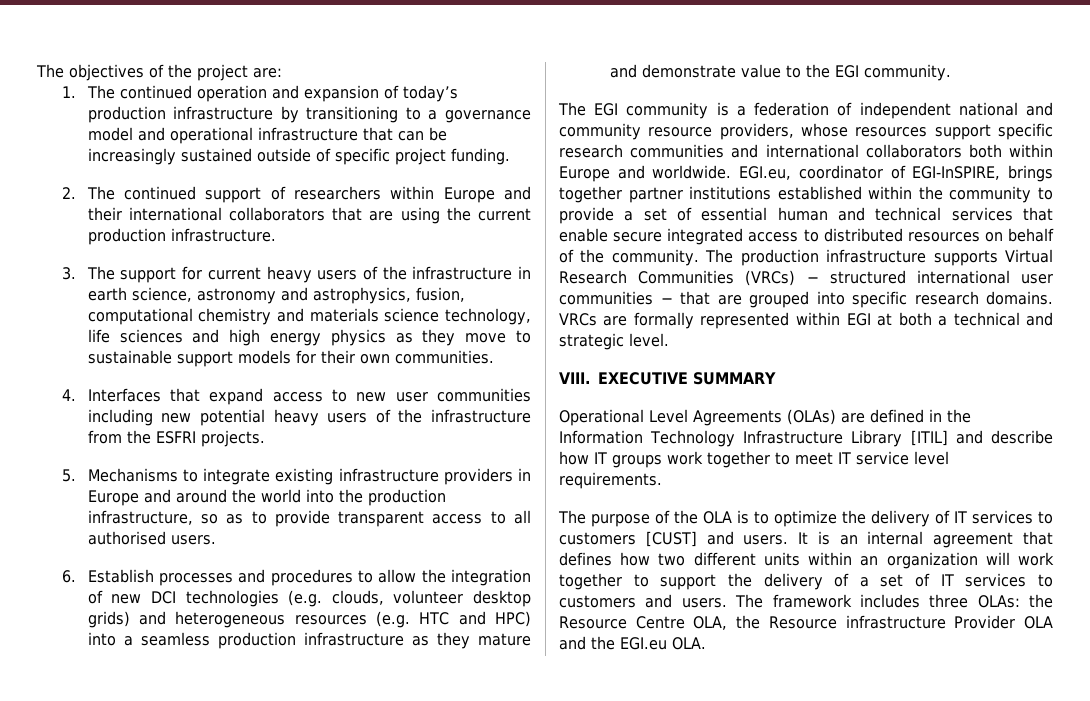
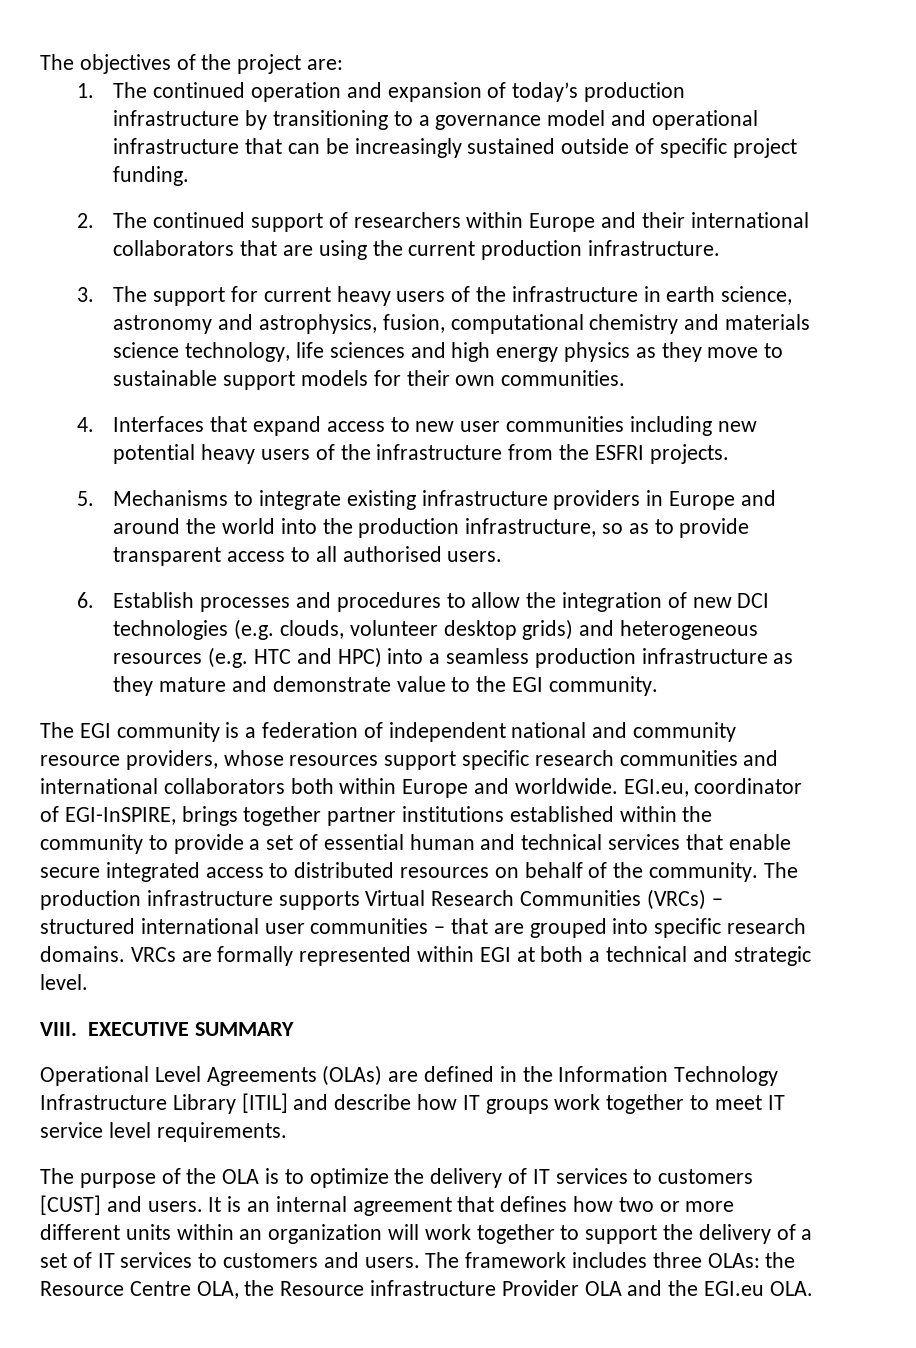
(686, 559) none -> [659,1201,735,1212] or more

